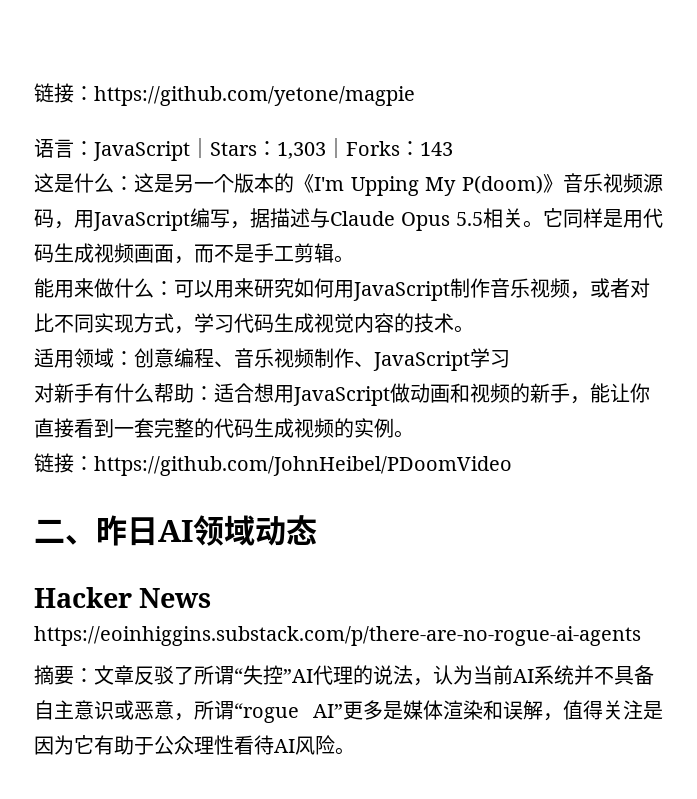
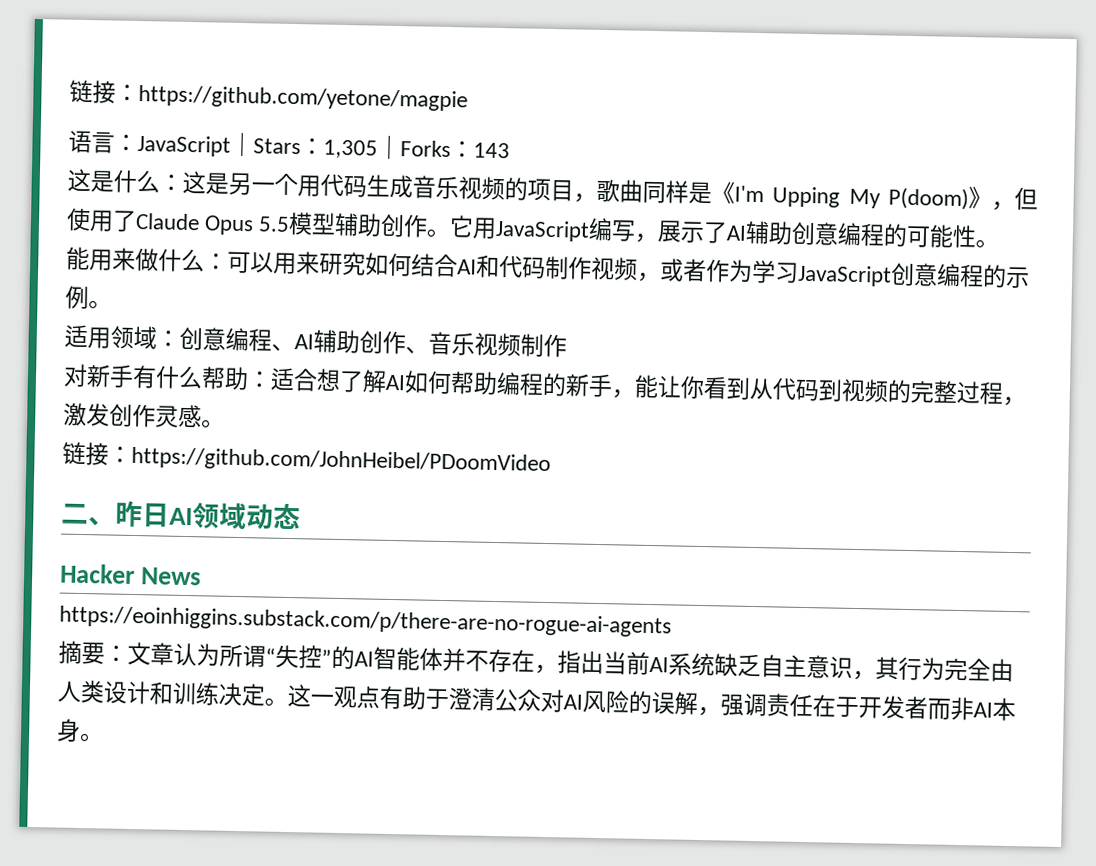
[277,142,326,159] 1,303 -> [323,139,378,159] 1,305
[234,173,294,193] 版本的 -> [297,173,712,205] 用代码生成音乐视频的项目，歌曲同样是
[562,173,663,193] [34,208,663,231] [34,243,334,264] 音乐视频源码，用JavaScript编写，据描述与Claude Opus 5.5相关。它同样是用代码生成视频画面，而不是手工剪辑 -> [991,186,1038,212] [66,207,978,249] ，但使用了Claude Opus 5.5模型辅助创作。它用JavaScript编写，展示了AI辅助创意编程的可能性
[334,278,650,301] [34,313,454,334] 用JavaScript制作音乐视频，或者对比不同实现方式，学习代码生成视觉内容的技术 -> [411,253,1030,289] [65,285,89,310] 结合AI和代码制作视频，或者作为学习JavaScript创意编程的示例
(234, 364) none -> [294,329,429,355] AI辅助创作、
[354,348,510,371] 、JavaScript学习 -> (567, 345) none
[274,383,650,406] [34,418,394,438] 用JavaScript做动画和视频的新手，能让你直接看到一套完整的代码生成视频的实例 -> [339,369,1026,407] [63,402,202,428] 了解AI如何帮助编程的新手，能让你看到从代码到视频的完整过程，激发创作灵感
[134,665,194,685] 反驳了 -> [173,642,220,667] 认为
[283,665,654,686] [34,700,663,723] [34,735,335,755] ”AI代理的说法，认为当前AI系统并不具备自主意识或恶意，所谓“rogue AI”更多是媒体渲染和误解，值得关注是因为它有助于公众理性看待AI风险 -> [321,645,1014,683] [57,680,1016,722] [56,718,81,742] ”的AI智能体并不存在，指出当前AI系统缺乏自主意识，其行为完全由人类设计和训练决定。这一观点有助于澄清公众对AI风险的误解，强调责任在于开发者而非AI本身

